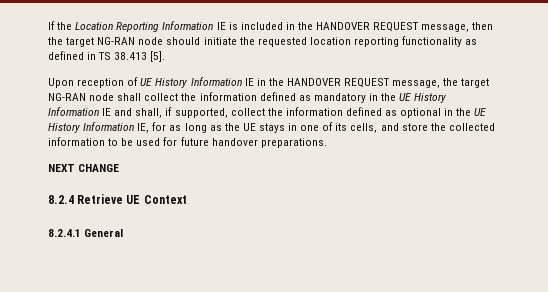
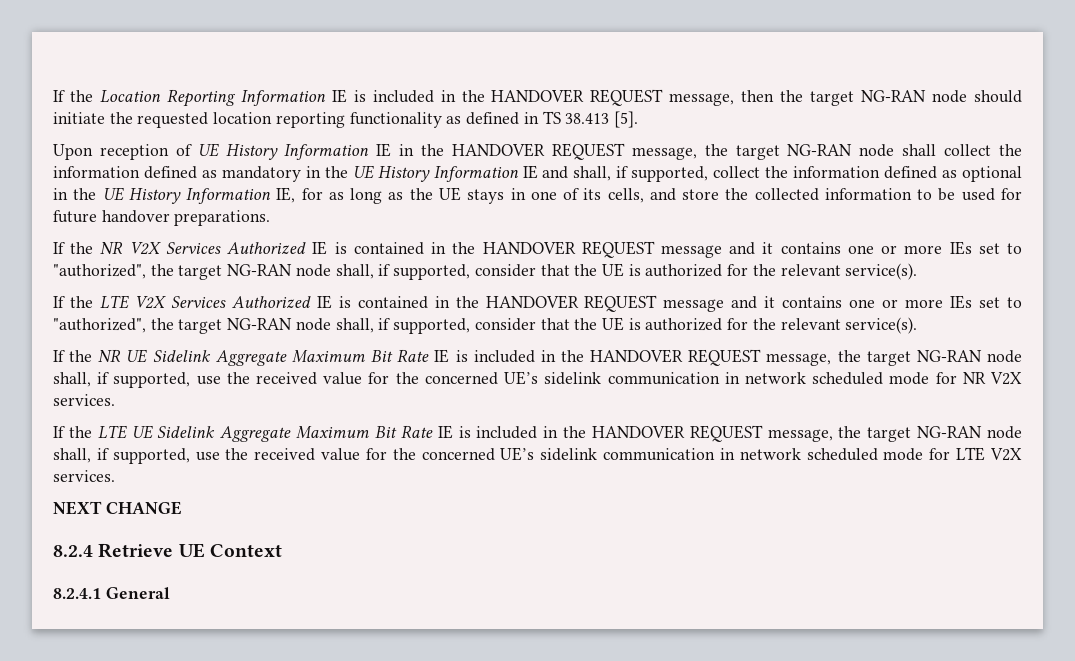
(327, 143) none -> [53,241,1023,258] [53,263,918,280] [53,295,1023,312] [53,317,918,334] [53,349,1022,366] [53,371,1023,388] [53,394,115,406] [53,425,1023,442] [53,447,1023,464] [53,470,115,482] // If the NR V2X Services Authorized IE is contained in the HANDOVER REQUEST message and it contains one or more IEs set to "authorized", the target NG-RAN node shall, if supported, consider that the UE is authorized for the relevant service(s). // If the LTE V2X Services Authorized IE is contained in the HANDOVER REQUEST message and it contains one or more IEs set to "authorized", the target NG-RAN node shall, if supported, consider that the UE is authorized for the relevant service(s). // If the NR UE Sidelink Aggregate Maximum Bit Rate IE is included in the HANDOVER REQUEST message, the target NG-RAN node shall, if supported, use the received value for the concerned UE’s sidelink communication in network scheduled mode for NR V2X services. // If the LTE UE Sidelink Aggregate Maximum Bit Rate IE is included in the HANDOVER REQUEST message, the target NG-RAN node shall, if supported, use the received value for the concerned UE’s sidelink communication in network scheduled mode for LTE V2X services.

